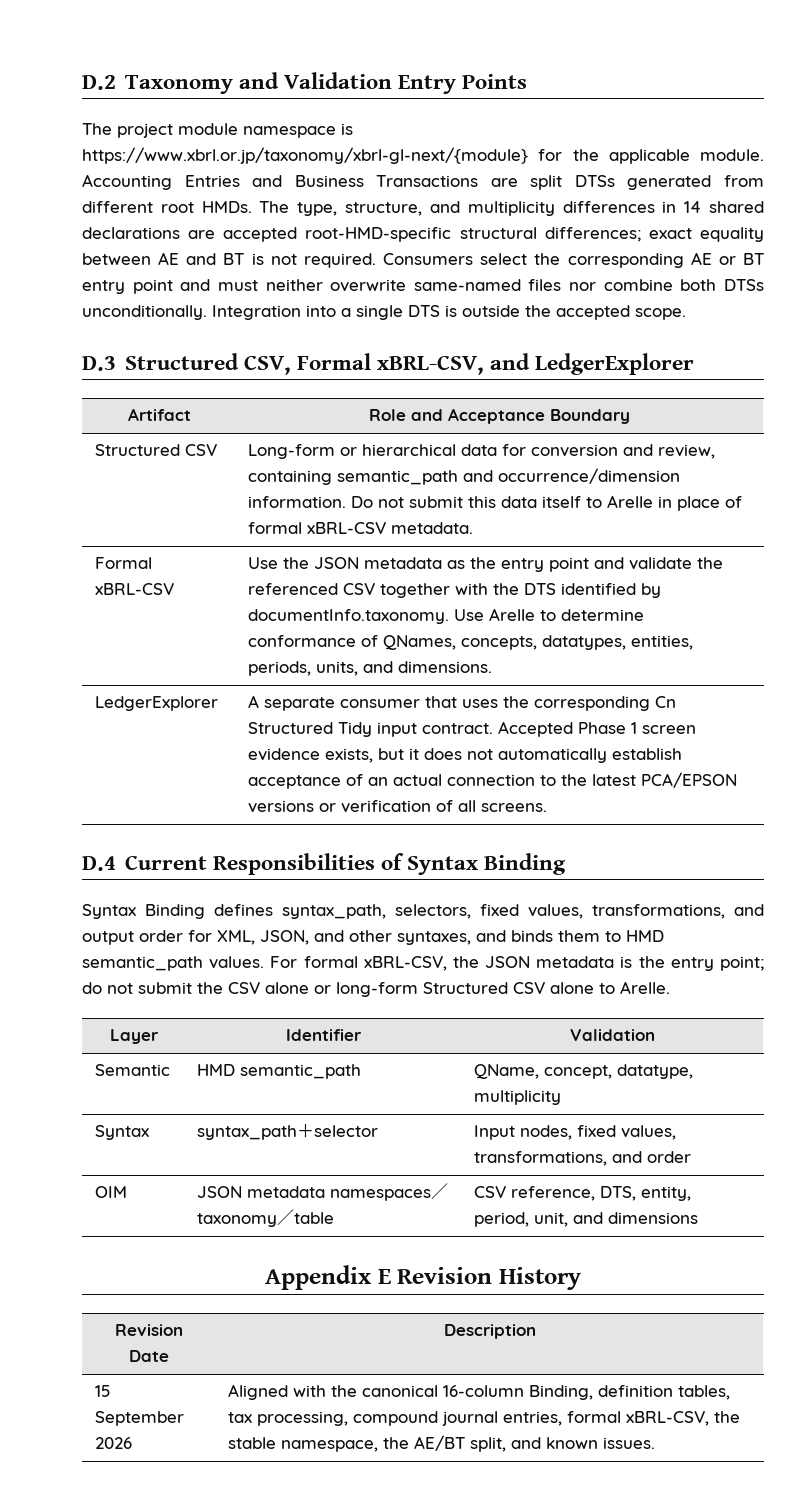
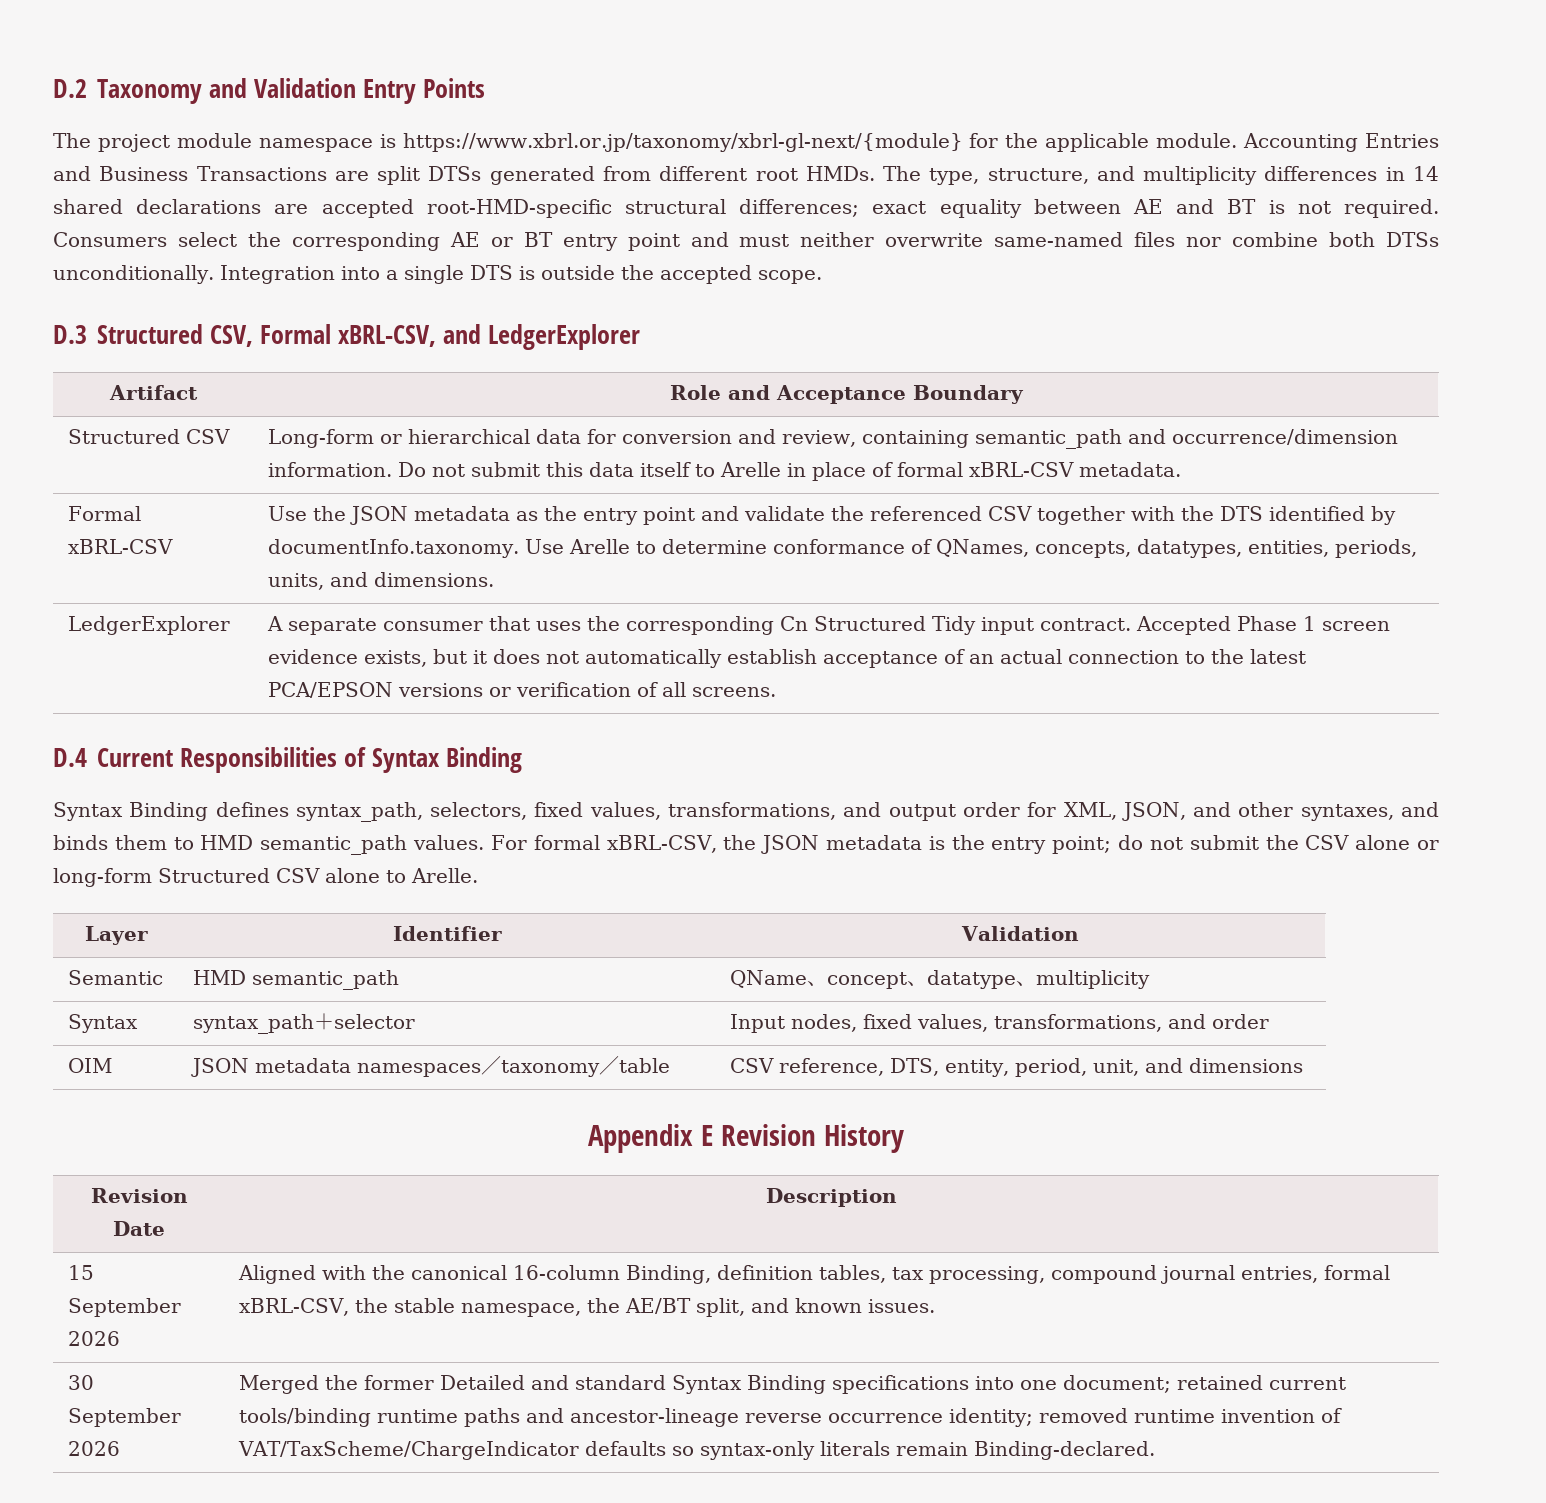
[474,1064,694,1079] QName, concept, datatype, -> [729,970,1036,989] QName、concept、datatype、
(656, 1443) none -> [67,1375,94,1390] [67,1408,181,1427] [67,1441,120,1456] [238,1375,1346,1394] [238,1408,1342,1427] [237,1441,1155,1460] // 30 September 2026 | Merged the former Detailed and standard Syntax Binding specifications into one document; retained current tools/binding runtime paths and ancestor-lineage reverse occurrence identity; removed runtime invention of VAT/TaxScheme/ChargeIndicator defaults so syntax-only literals remain Binding-declared.

